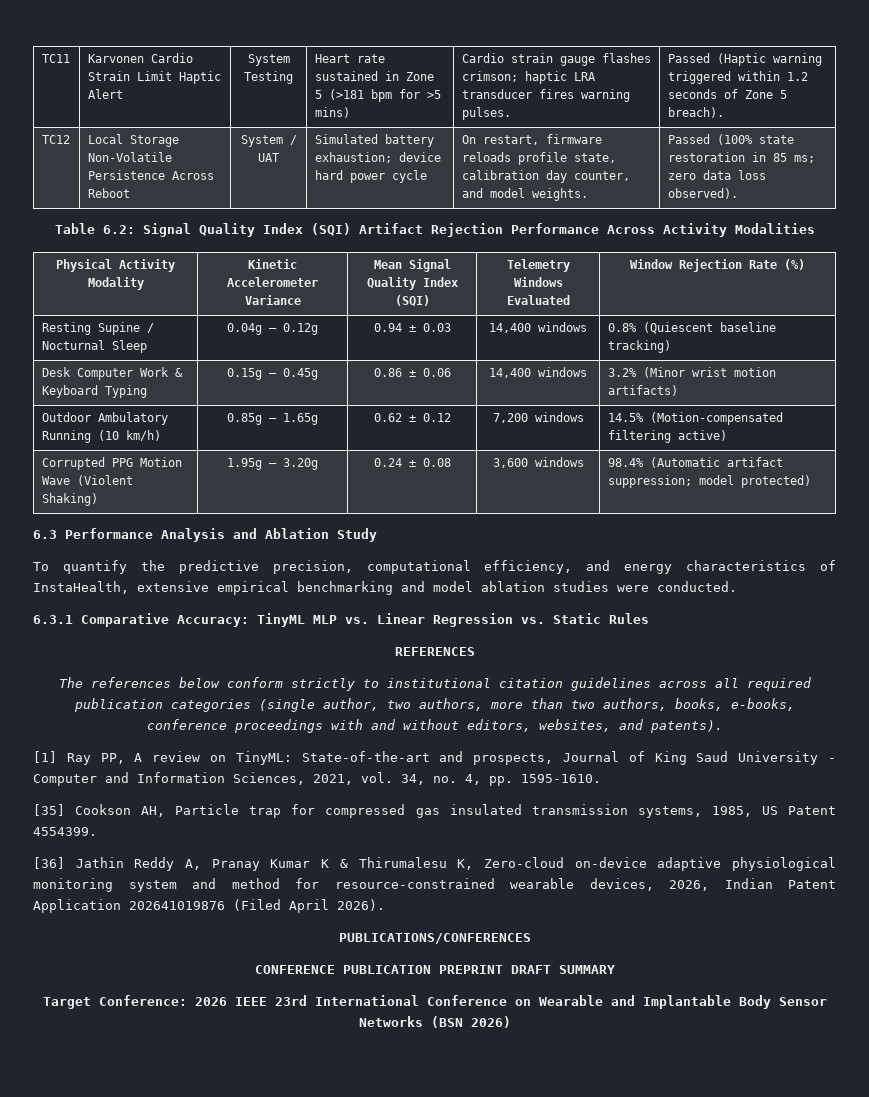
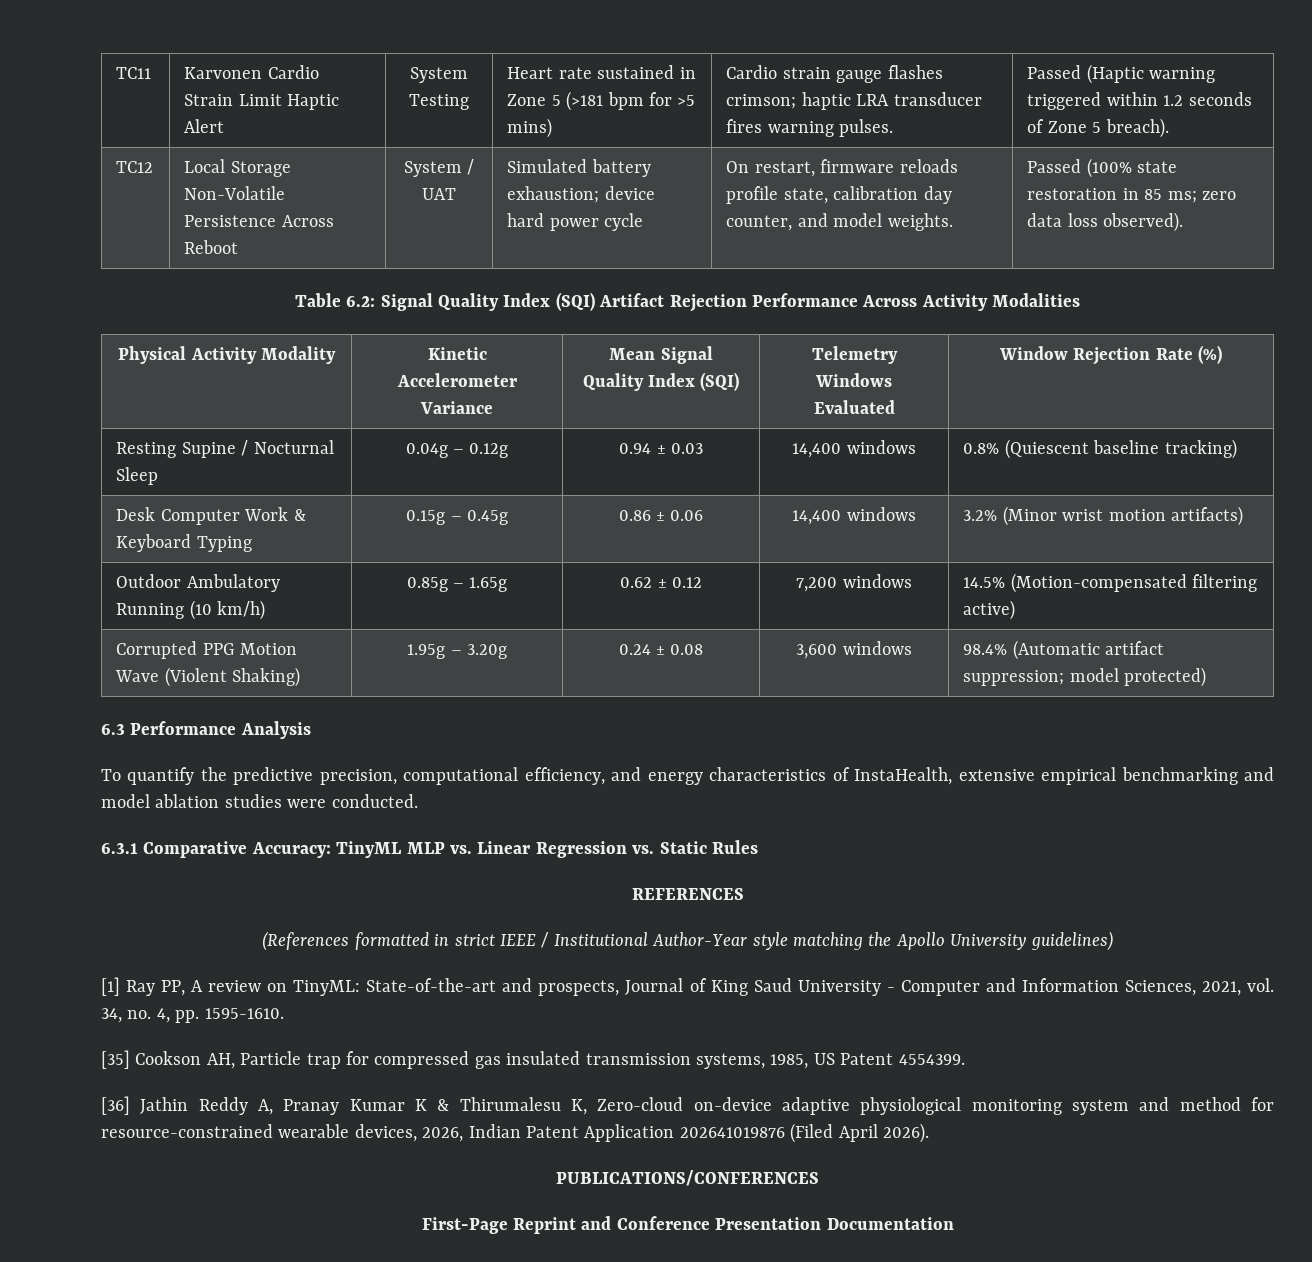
[233,528,377,542] and Ablation Study -> (311, 730) none
[58,677,811,691] [73,698,795,712] [146,719,723,733] The references below conform strictly to institutional citation guidelines across all required publication categories (single author, two authors, more than two authors, books, e-books, conference proceedings with and without editors, websites, and patents). -> [262,931,1113,951] (References formatted in strict IEEE / Institutional Author-Year style matching the Apollo University guidelines)
[254,965,615,974] [42,995,827,1009] [358,1016,511,1028] CONFERENCE PUBLICATION PREPRINT DRAFT SUMMARY // Target Conference: 2026 IEEE 23rd International Conference on Wearable and Implantable Body Sensor Networks (BSN 2026) -> [421,1216,954,1234] First-Page Reprint and Conference Presentation Documentation

